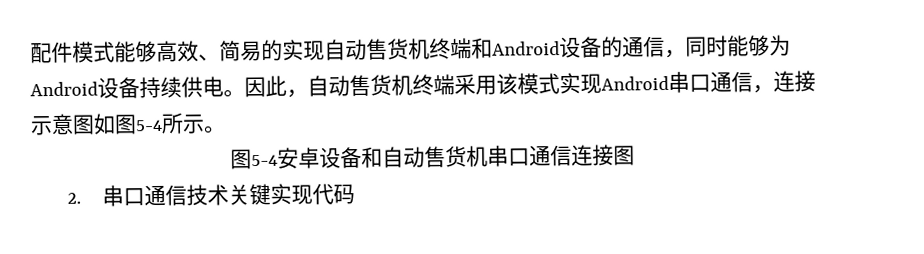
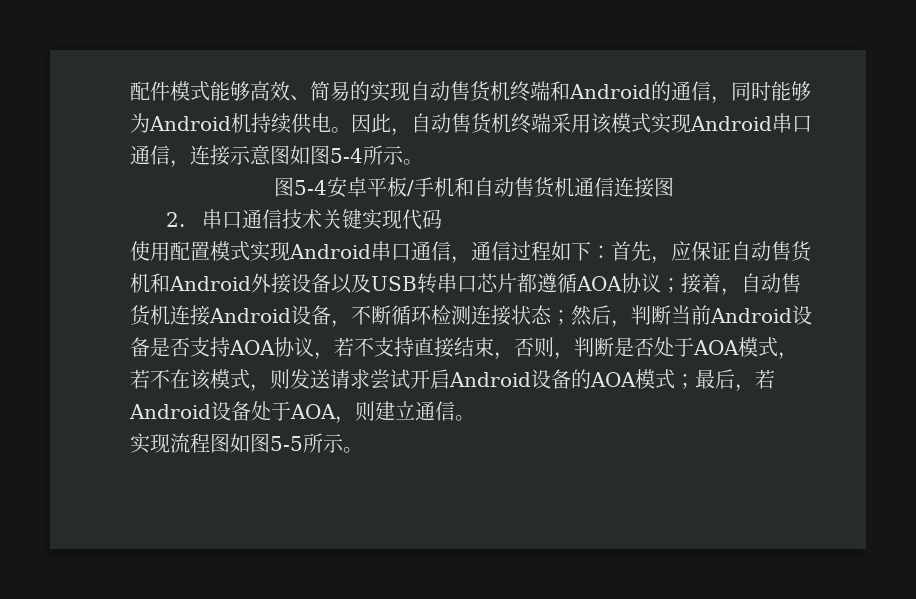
[559,36,602,59] 设备 -> (651, 91) none
[97,77,140,99] 设备 -> [231,113,251,133] 机
[318,146,362,169] 设备 -> [366,177,454,197] 平板/手机
[486,145,530,167] 串口 -> (574, 187) none
(355, 194) none -> [130,241,813,264] [130,273,801,296] [130,305,812,328] [130,337,798,360] [130,369,775,392] [129,401,475,424] [130,433,363,454] // 使用配置模式实现Android串口通信，通信过程如下：首先，应保证自动售货机和Android外接设备以及USB转串口芯片都遵循AOA协议；接着，自动售货机连接Android设备，不断循环检测连接状态；然后，判断当前Android设备是否支持AOA协议，若不支持直接结束，否则，判断是否处于AOA模式，若不在该模式，则发送请求尝试开启Android设备的AOA模式；最后，若Android设备处于AOA，则建立通信。 // 实现流程图如图5-5所示。

